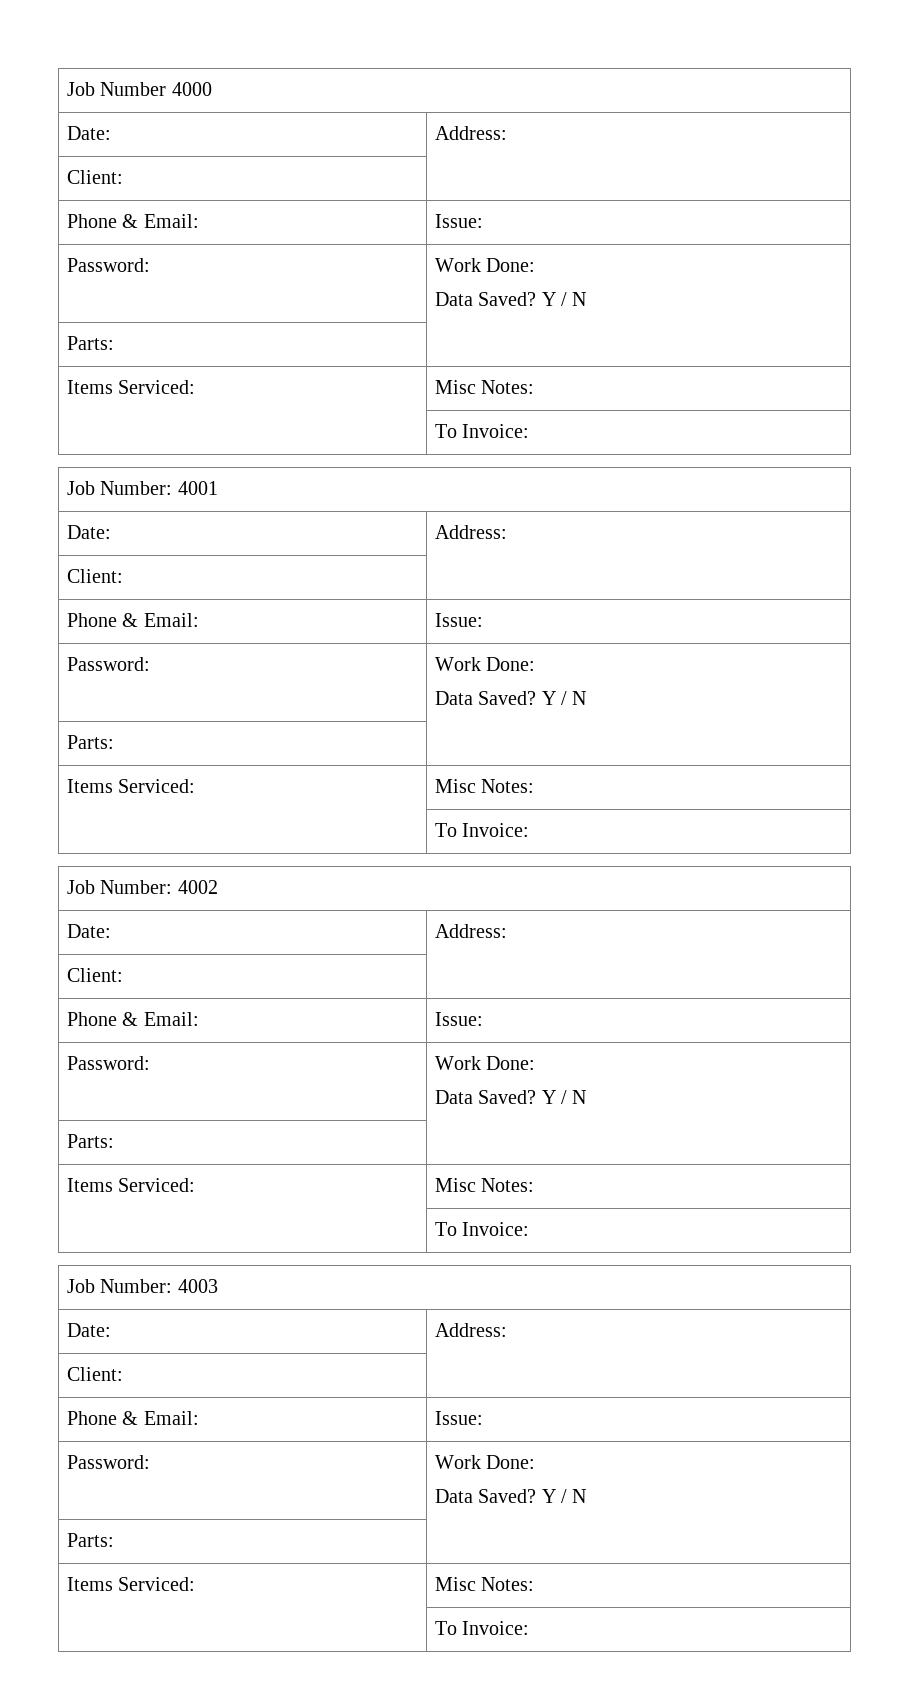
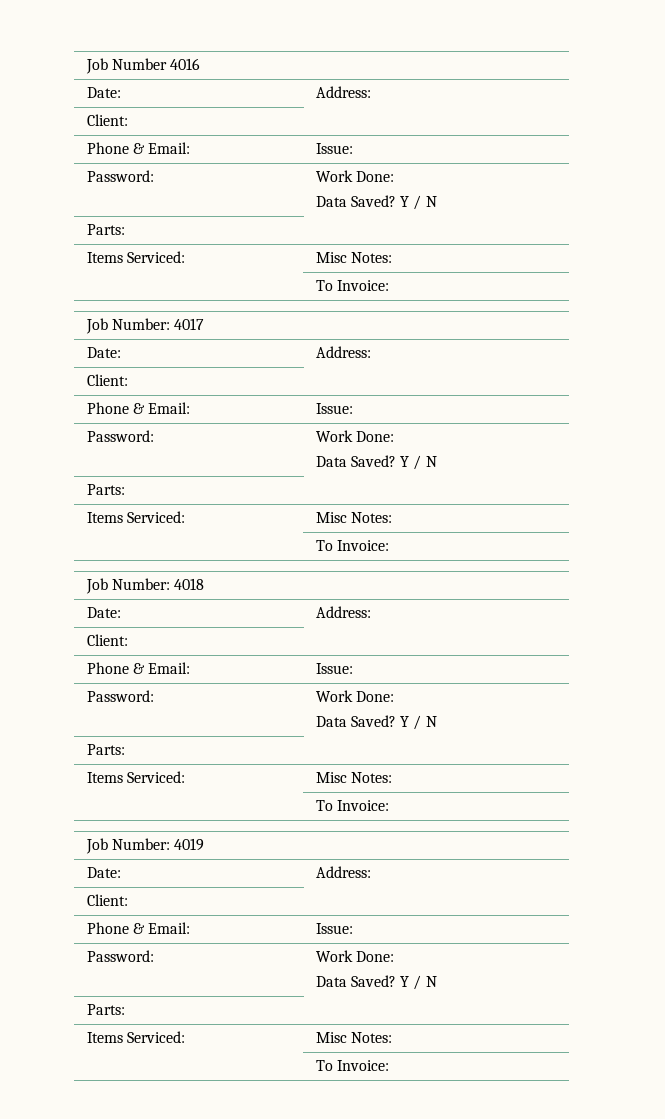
[171,82,212,96] 4000 -> [170,58,201,70] 4016
[177,481,218,495] 4001 -> [174,318,205,330] 4017
[177,880,218,894] 4002 -> [174,578,205,590] 4018
[177,1279,218,1293] 4003 -> [174,838,205,851] 4019

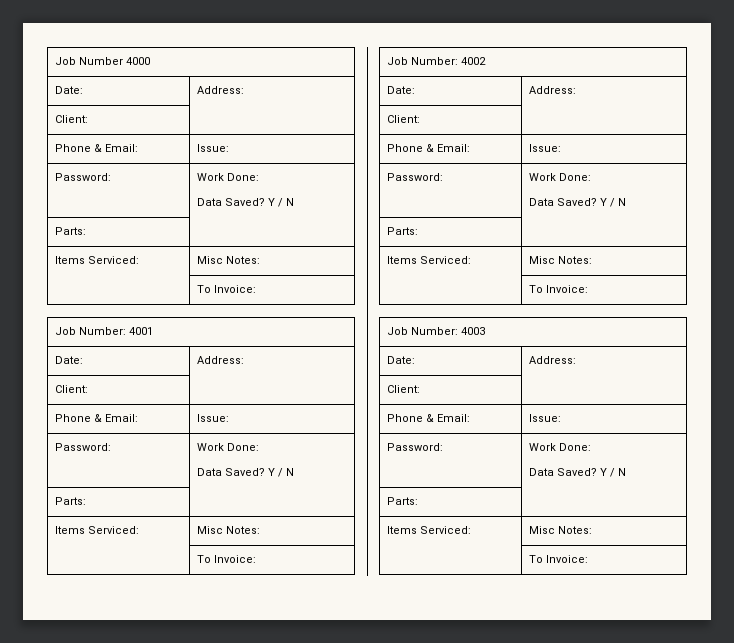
[170,58,201,70] 4016 -> [125,57,150,65] 4000
[174,318,205,330] 4017 -> [128,327,153,335] 4001
[174,578,205,590] 4018 -> [460,57,486,65] 4002
[174,838,205,851] 4019 -> [460,327,485,335] 4003

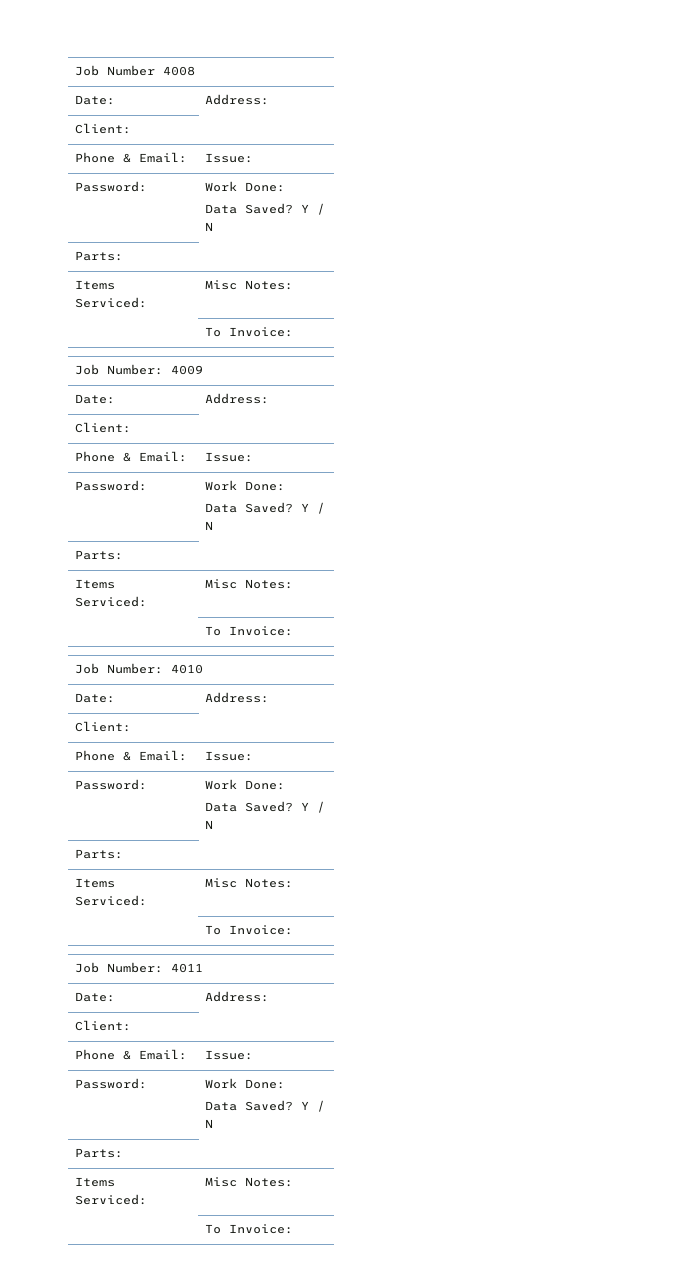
[125,57,150,65] 4000 -> [162,66,195,76] 4008
[128,327,153,335] 4001 -> [170,365,203,375] 4009
[460,57,486,65] 4002 -> [170,664,203,674] 4010
[460,327,485,335] 4003 -> [170,963,203,973] 4011

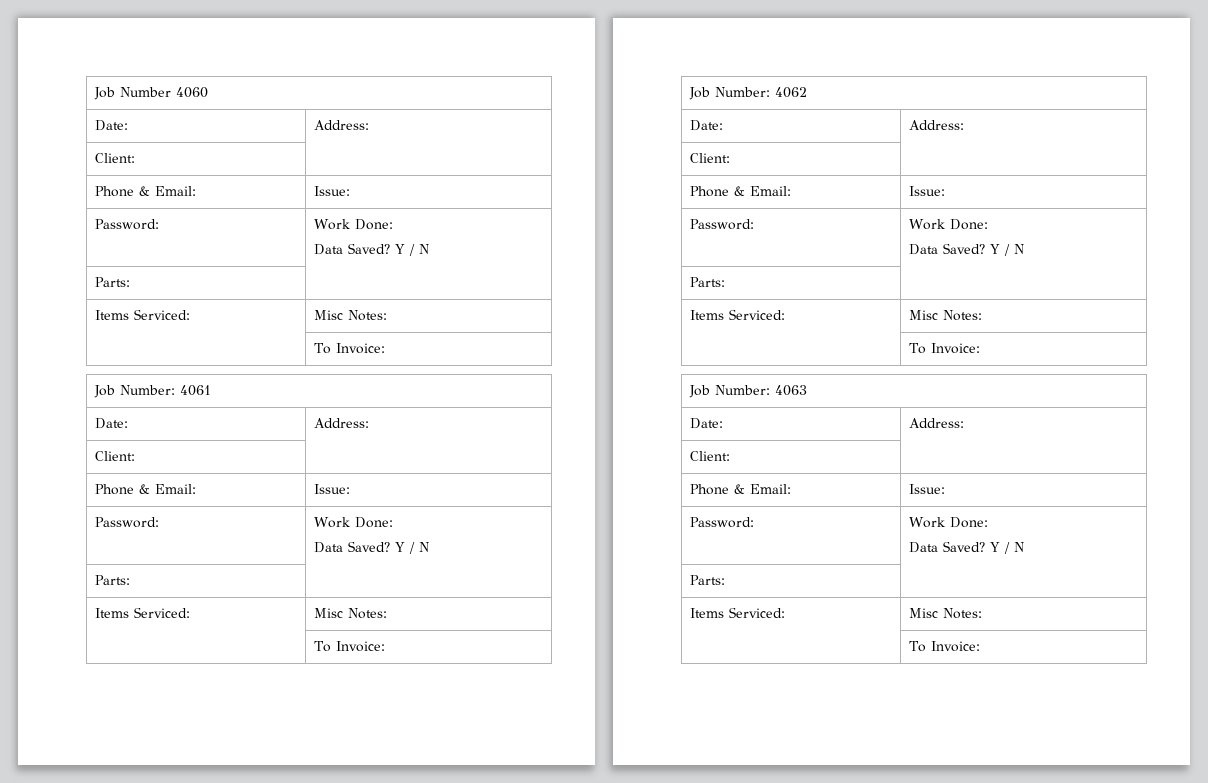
[162,66,195,76] 4008 -> [175,87,208,98] 4060
[170,365,203,375] 4009 -> [179,385,211,396] 4061
[170,664,203,674] 4010 -> [774,87,807,98] 4062
[170,963,203,973] 4011 -> [774,385,807,396] 4063

